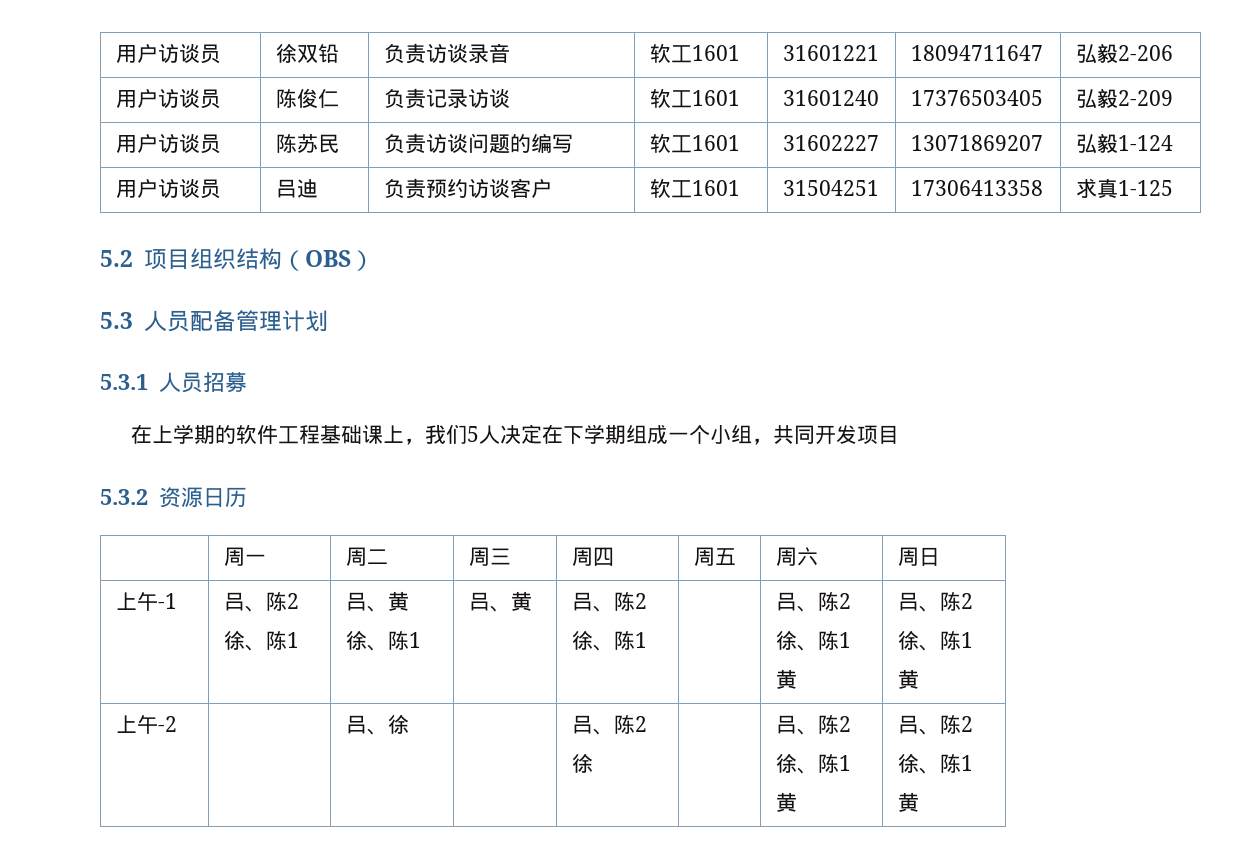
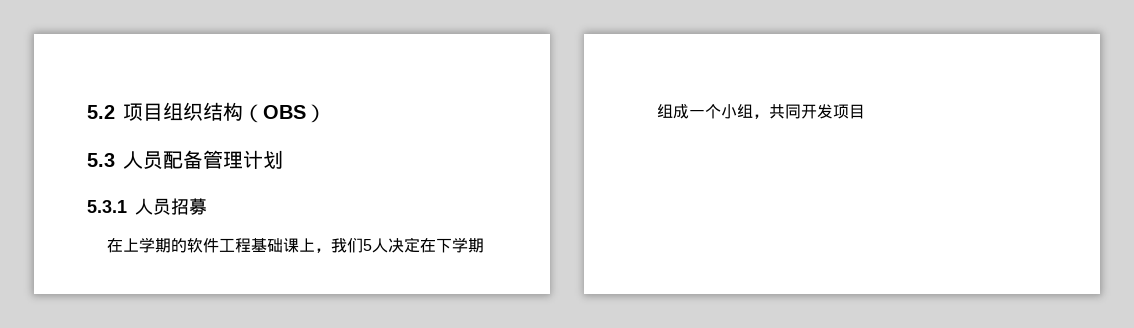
[115,44,221,64] [275,43,339,63] [383,43,510,64] [649,43,740,63] [782,45,879,61] [910,45,1043,61] [1075,43,1173,63] [115,89,221,109] [275,88,339,108] [383,88,510,109] [649,88,740,108] [782,90,879,106] [910,90,1043,106] [1075,88,1173,108] [115,134,221,154] [275,134,339,153] [383,133,573,154] [649,133,740,153] [782,135,879,151] [910,135,1043,151] [1075,133,1173,153] [115,179,221,199] [275,179,318,198] [383,178,552,199] [649,178,740,198] [782,180,879,196] [910,180,1043,196] [1075,178,1173,199] 用户访谈员 | 徐双铅 | 负责访谈录音 | 软工1601 | 31601221 | 18094711647 | 弘毅2-206 // 用户访谈员 | 陈俊仁 | 负责记录访谈 | 软工1601 | 31601240 | 17376503405 | 弘毅2-209 // 用户访谈员 | 陈苏民 | 负责访谈问题的编写 | 软工1601 | 31602227 | 13071869207 | 弘毅1-124 // 用户访谈员 | 吕迪 | 负责预约访谈客户 | 软工1601 | 31504251 | 17306413358 | 求真1-125 // -> (87, 112) none
[100,487,247,508] [223,547,266,566] [345,547,388,566] [468,547,511,566] [571,547,614,566] [693,547,736,566] [775,547,818,566] [897,547,940,566] [115,592,177,611] [223,592,299,612] [223,630,299,651] [345,591,409,612] [345,630,421,651] [468,591,532,612] [571,592,647,612] [571,630,647,651] [775,592,851,612] [775,630,851,651] [775,669,797,689] [897,592,973,612] [897,630,973,651] [897,669,919,689] [115,715,177,734] [345,714,409,735] [571,715,647,735] [571,753,593,773] [775,715,851,735] [775,753,851,774] [775,792,797,812] [897,715,973,735] [897,753,973,774] [897,792,919,812] // 5.3.2资源日历 // | 周一 | 周二 | 周三 | 周四 | 周五 | 周六 | 周日 // 上午-1 | 吕、陈2 // 徐、陈1 | 吕、黄 // 徐、陈1 | 吕、黄 | 吕、陈2 // 徐、陈1 | | 吕、陈2 // 徐、陈1 // 黄 | 吕、陈2 // 徐、陈1 // 黄 // 上午-2 | | 吕、徐 | | 吕、陈2 // 徐 | | 吕、陈2 // 徐、陈1 // 黄 | 吕、陈2 // 徐、陈1 // 黄 -> (865, 111) none

